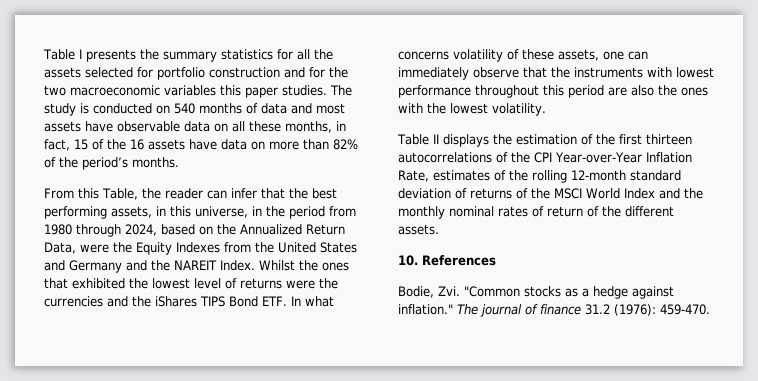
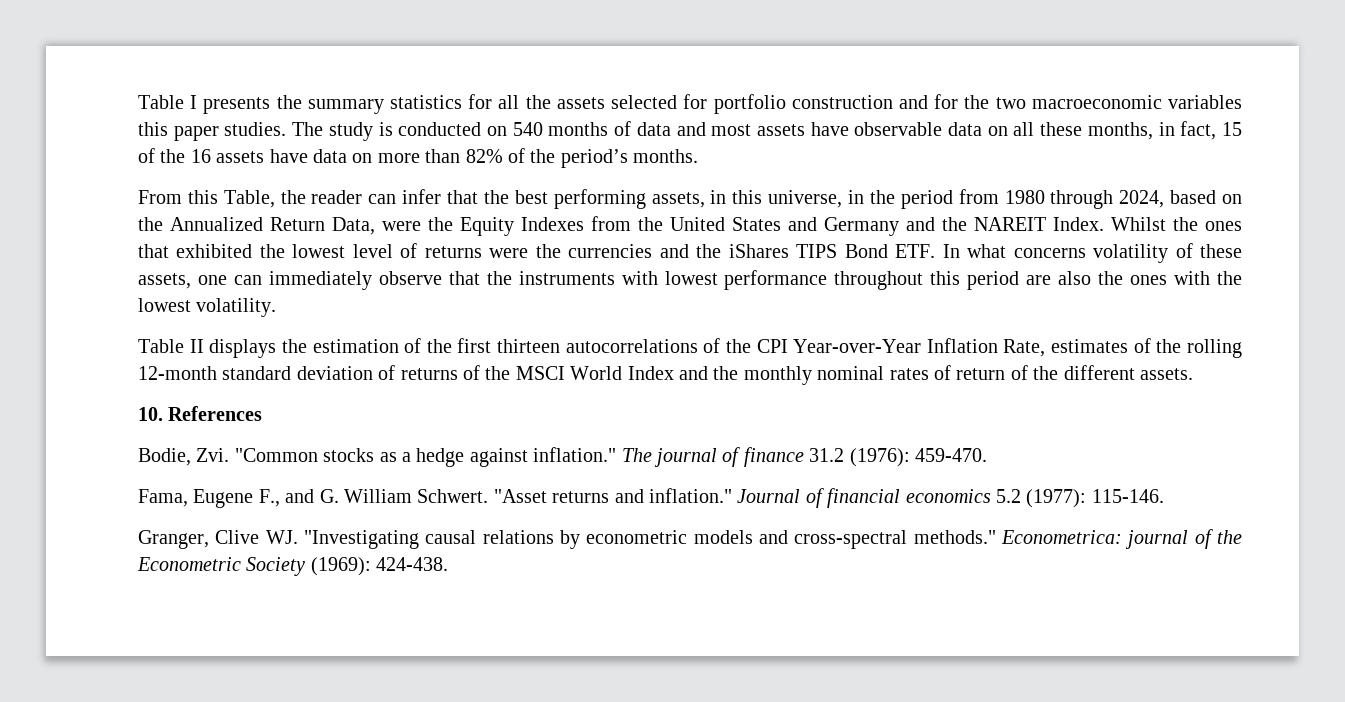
(710, 309) none -> [138,488,1164,508] [138,529,1242,549] [137,557,449,576] // Fama, Eugene F., and G. William Schwert. "Asset returns and inflation." Journal of financial economics 5.2 (1977): 115-146. // Granger, Clive WJ. "Investigating causal relations by econometric models and cross-spectral methods." Econometrica: journal of the Econometric Society (1969): 424-438.

